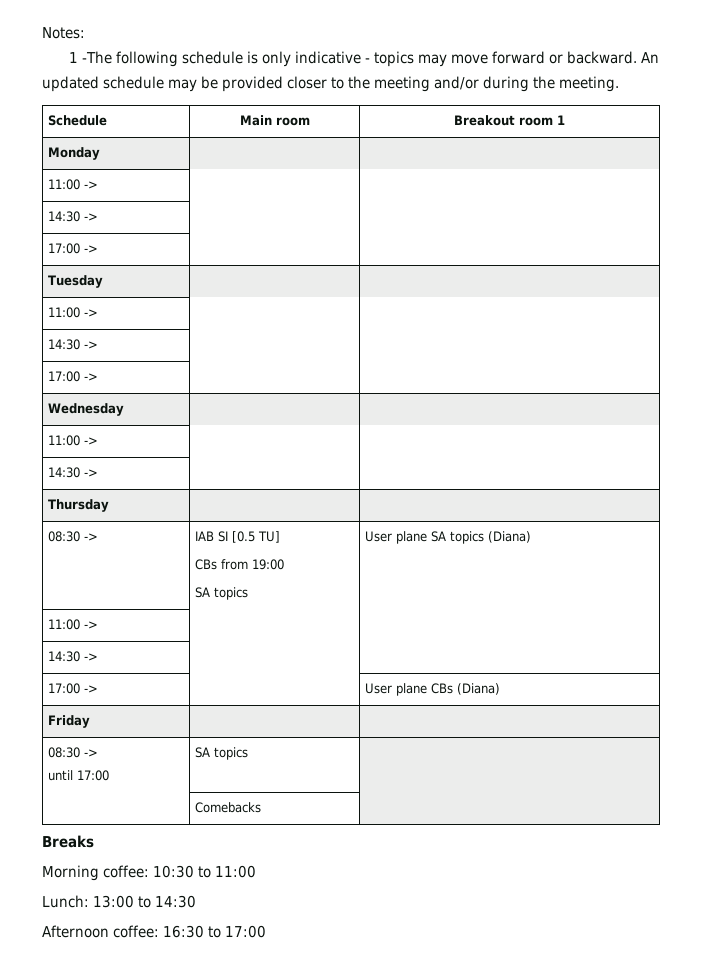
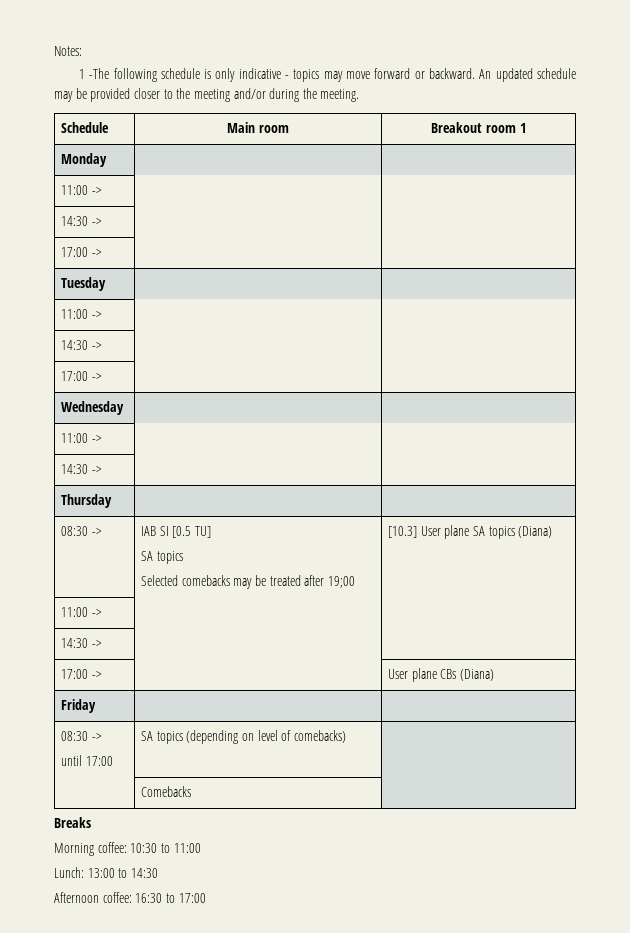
[194,559,284,570] [194,587,248,600] // CBs from 19:00 // SA topics | -> [141,551,183,564] [141,575,355,589] [388,526,418,538] // SA topics // Selected comebacks may be treated after 19;00 | [10.3]
(248, 753) none -> [186,730,346,744] (depending on level of comebacks)

